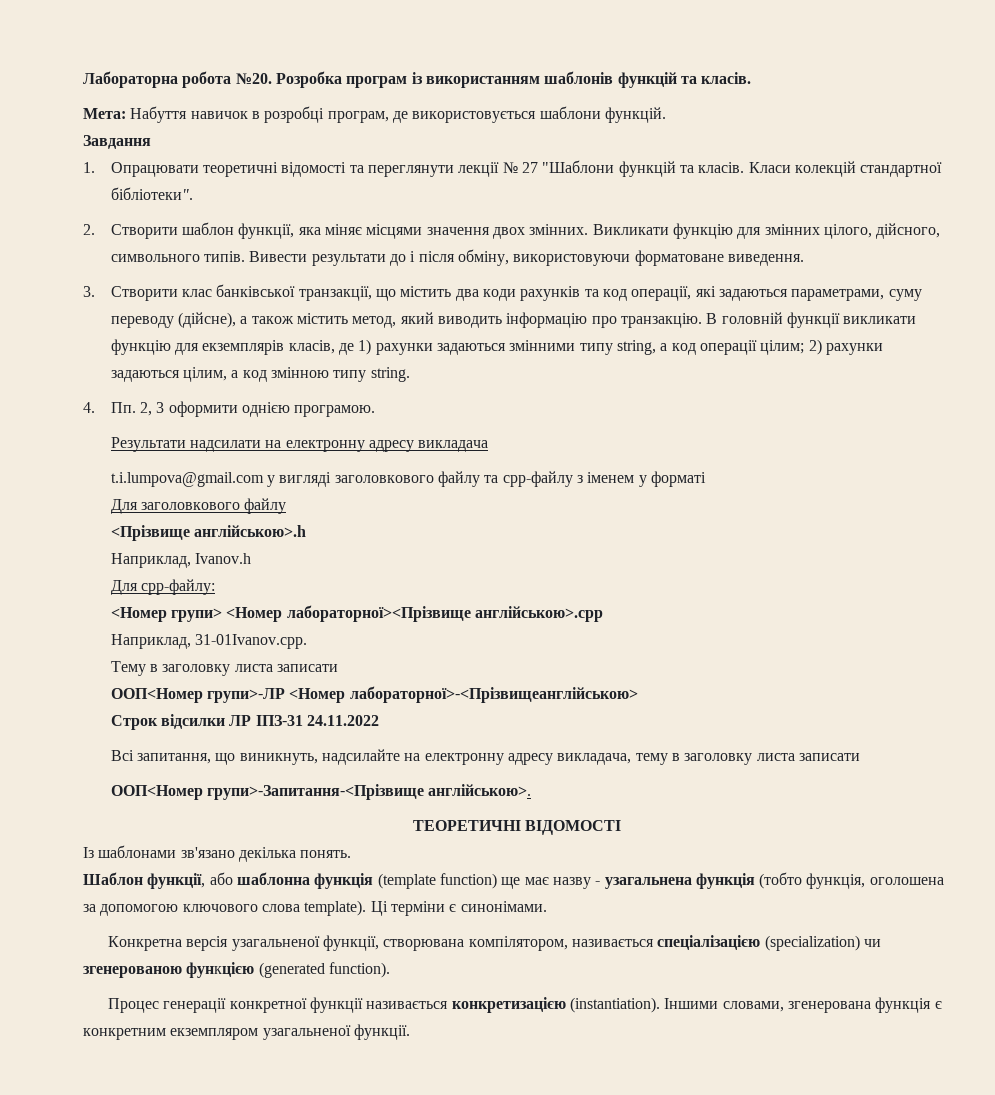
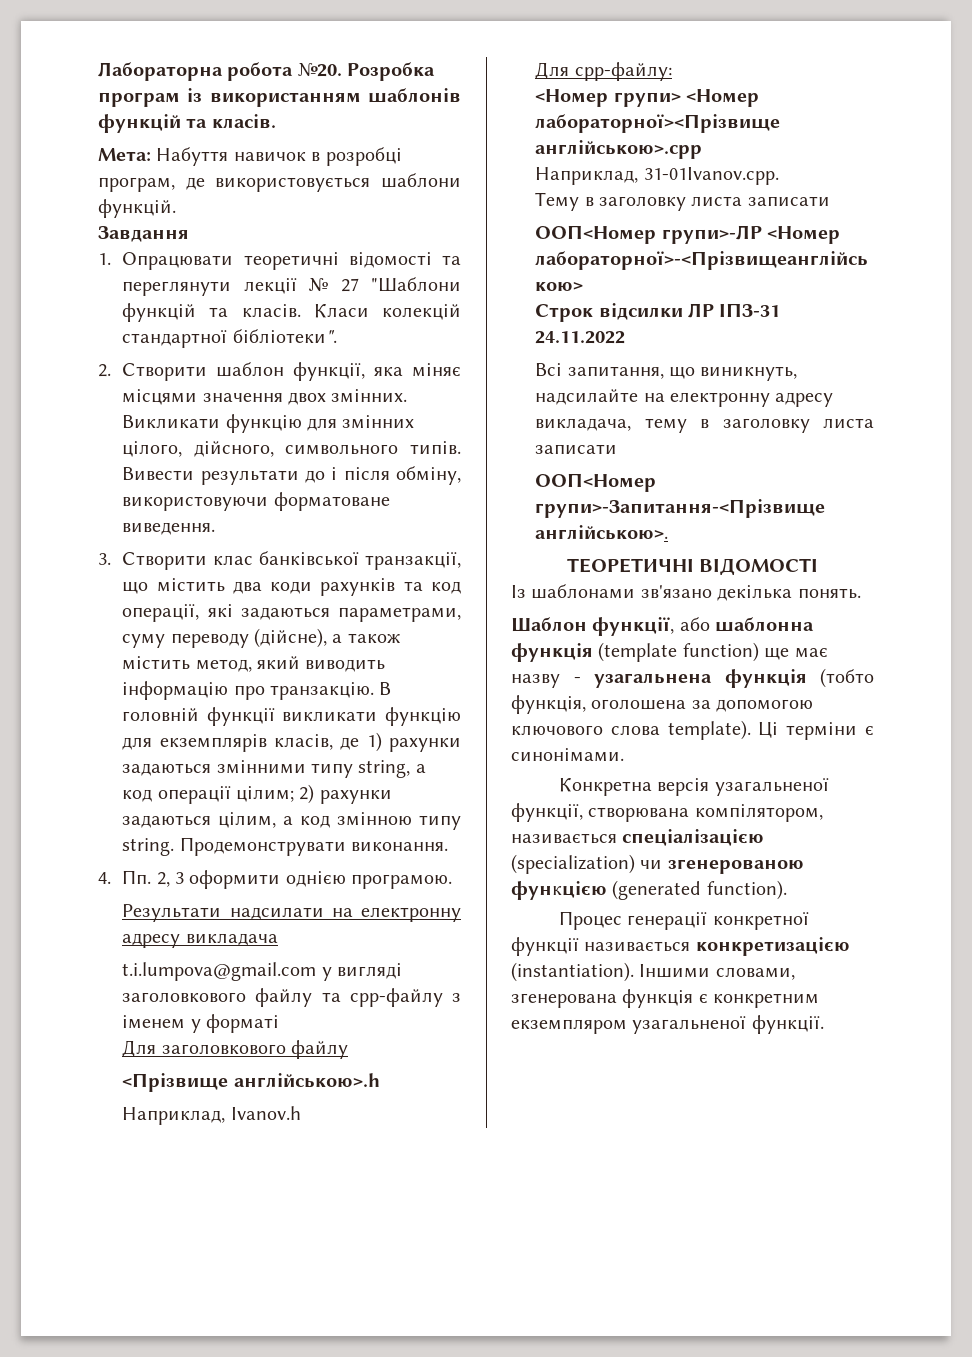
(410, 374) none -> [179,837,449,856] Продемонструвати виконання.

